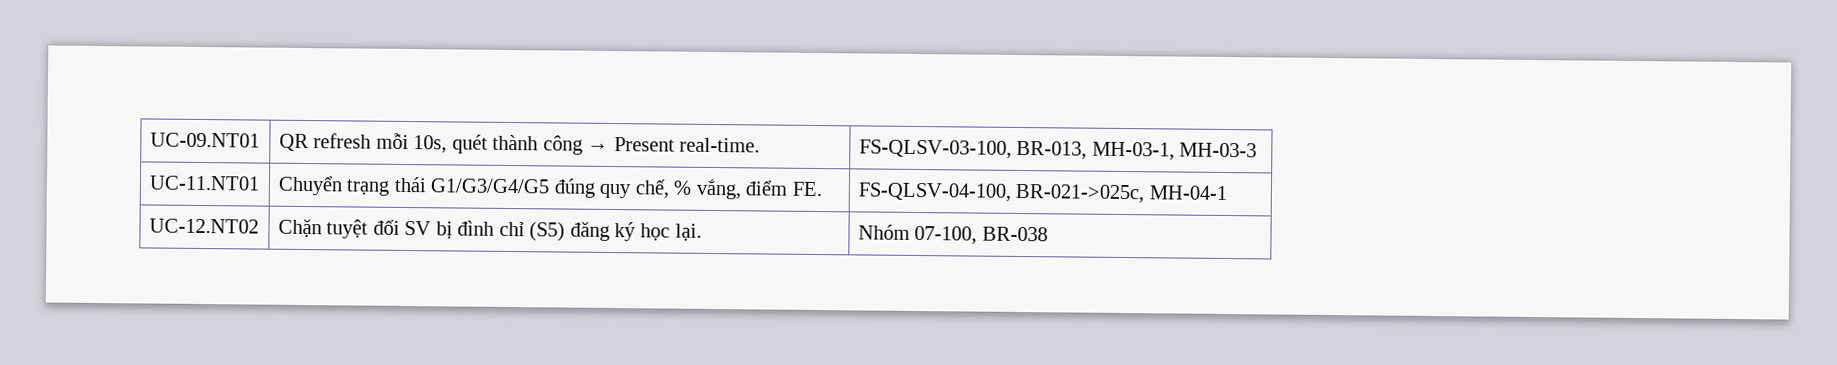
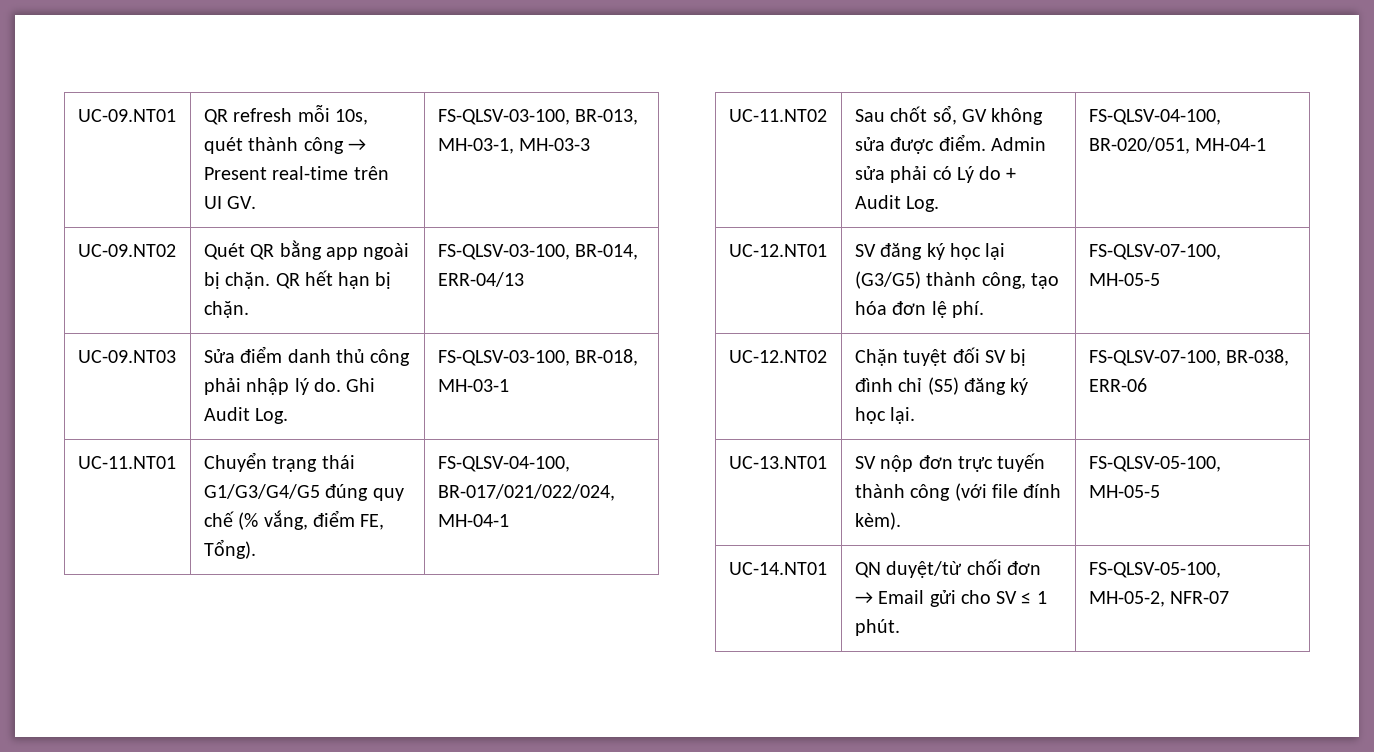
[679,137,761,153] real-time. -> [272,166,389,180] [203,196,257,209] real-time trên UI GV.
(1258, 150) none -> [77,244,176,257] [203,240,410,260] [203,270,392,289] [203,301,249,318] [437,244,639,260] [437,272,524,287] [77,350,176,363] [203,346,411,366] [203,378,376,395] [203,407,289,424] [437,349,639,366] [437,379,509,392] // UC-09.NT02 | Quét QR bằng app ngoài bị chặn. QR hết hạn bị chặn. | FS-QLSV-03-100, BR-014, ERR-04/13 // UC-09.NT03 | Sửa điểm danh thủ công phải nhập lý do. Ghi Audit Log. | FS-QLSV-03-100, BR-018, MH-03-1
[634,178,822,200] [857,182,1227,204] chế, % vắng, điểm FE. | FS-QLSV-04-100, BR-021->025c, MH-04-1 -> [203,510,385,530] [203,539,256,559] [437,456,570,472] [437,484,615,501] [437,514,509,527] [728,109,827,122] [854,105,1044,125] [854,134,1046,154] [854,166,1017,183] [854,195,940,212] [1088,109,1221,125] [1088,137,1267,154] [728,244,827,257] [854,243,1006,260] [854,271,1059,289] [854,301,984,318] [1088,244,1221,260] [1088,273,1160,286] chế (% vắng, điểm FE, Tổng). | FS-QLSV-04-100, BR-017/021/022/024, MH-04-1 // UC-11.NT02 | Sau chốt sổ, GV không sửa được điểm. Admin sửa phải có Lý do + Audit Log. | FS-QLSV-04-100, BR-020/051, MH-04-1 // UC-12.NT01 | SV đăng ký học lại (G3/G5) thành công, tạo hóa đơn lệ phí. | FS-QLSV-07-100, MH-05-5
[857,224,1048,245] Nhóm 07-100, BR-038 -> [1088,349,1290,366] [1088,378,1147,392] [728,456,827,469] [854,453,1046,472] [854,483,1062,501] [854,512,901,530] [1088,456,1221,472] [1088,485,1160,498] [728,562,827,575] [854,559,1041,578] [854,590,1047,607] [854,619,900,636] [1088,562,1221,578] [1088,591,1230,607] FS-QLSV-07-100, BR-038, ERR-06 // UC-13.NT01 | SV nộp đơn trực tuyến thành công (với file đính kèm). | FS-QLSV-05-100, MH-05-5 // UC-14.NT01 | QN duyệt/từ chối đơn → Email gửi cho SV ≤ 1 phút. | FS-QLSV-05-100, MH-05-2, NFR-07

